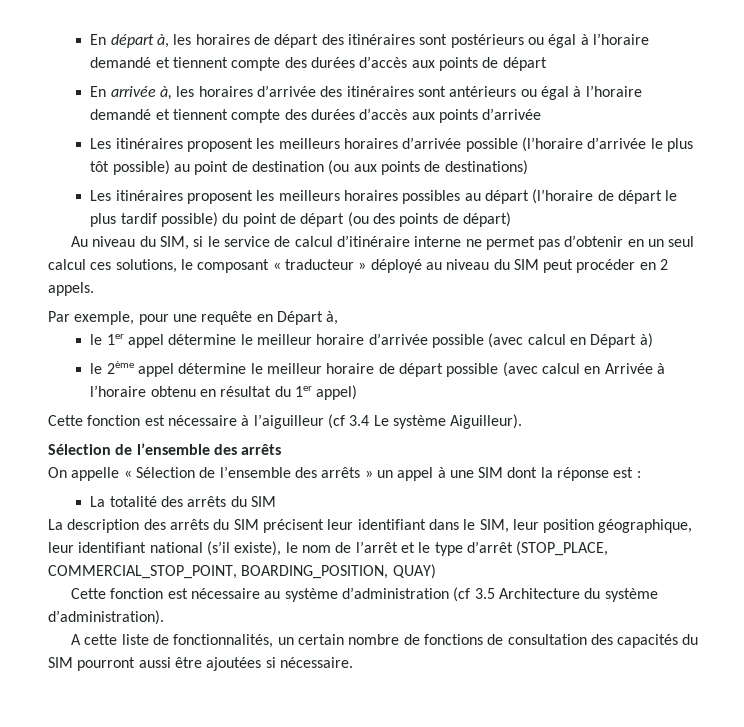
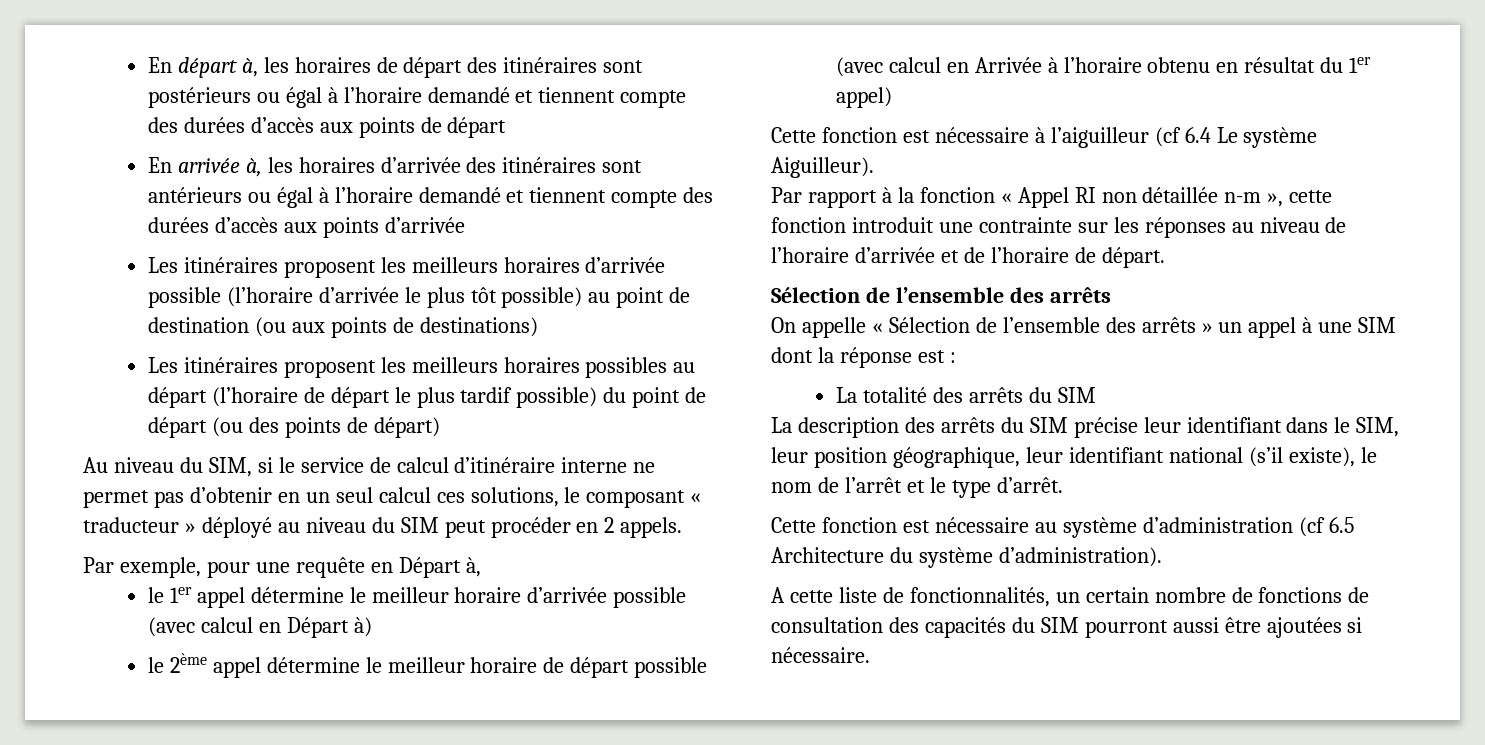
[349,415,370,426] 3.4 -> [1184,127,1211,143] 6.4
(523, 421) none -> [771,187,1333,208] [771,217,1347,238] [771,247,1165,268] // Par rapport à la fonction « Appel RI non détaillée n-m », cette fonction introduit une contrainte sur les réponses au niveau de l’horaire d’arrivée et de l’horaire de départ.
[262,519,324,533] précisent -> [1073,417,1138,438] précise
[466,541,609,556] [48,564,436,579] d’arrêt (STOP_PLACE, COMMERCIAL_STOP_POINT, BOARDING_POSITION, QUAY) -> [996,477,1063,493] d’arrêt.
[474,588,495,599] 3.5 -> [1328,517,1354,533] 6.5

